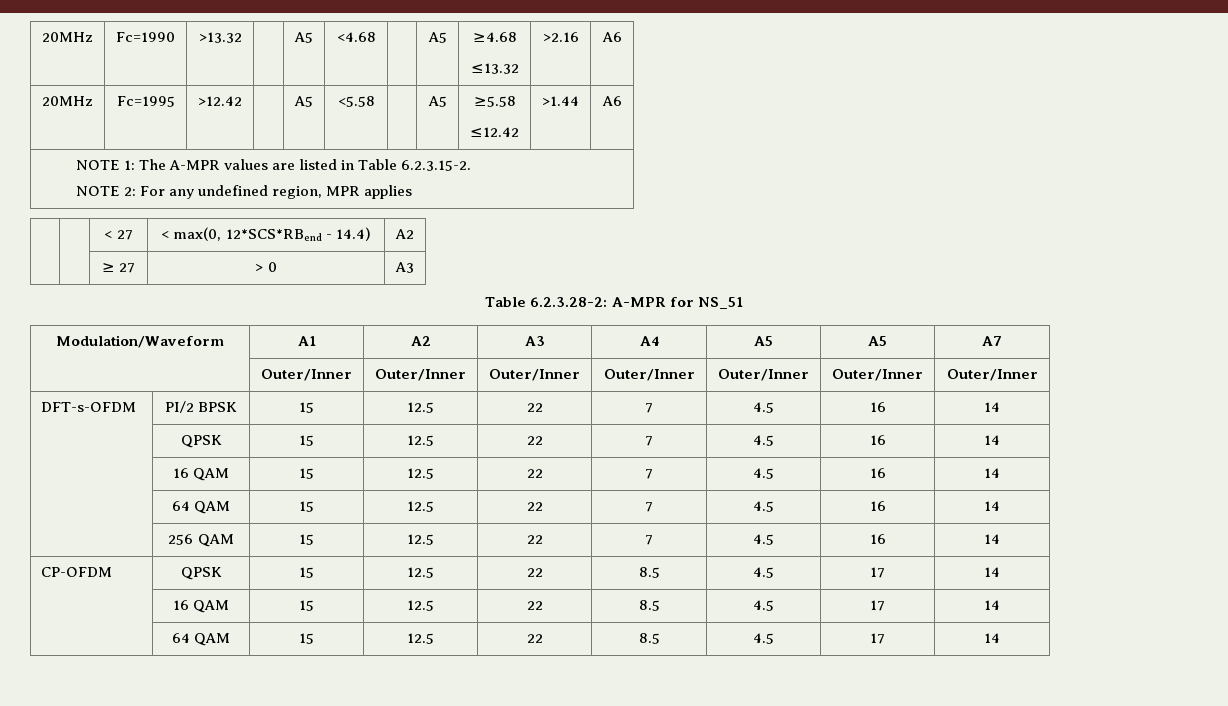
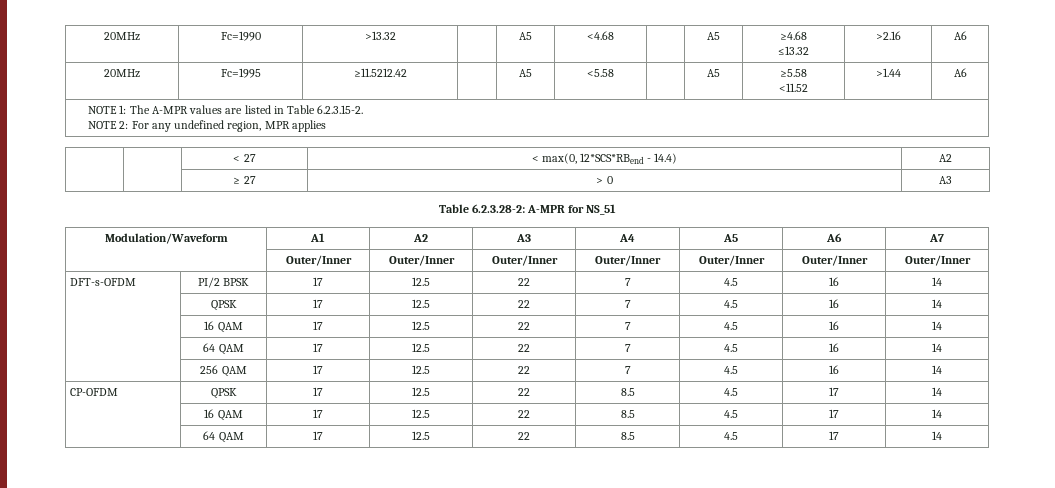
[198,96,243,106] >12.42 -> [353,68,407,77] ≥11.5212.42
[470,127,519,137] ≤12.42 -> [779,83,808,92] <11.52
[868,336,887,346] A5 -> [826,233,842,242] A6
[299,402,314,413] 15 -> [313,277,323,286] 17
[299,435,314,446] 15 -> [313,299,323,308] 17
[299,468,314,479] 15 -> [313,321,323,330] 17
[299,501,314,512] 15 -> [313,343,323,352] 17
[299,534,314,545] 15 -> [313,365,323,374] 17
[299,567,314,578] 15 -> [313,387,323,396] 17
[299,600,314,611] 15 -> [313,409,323,418] 17
[299,633,314,644] 15 -> [313,431,323,440] 17

